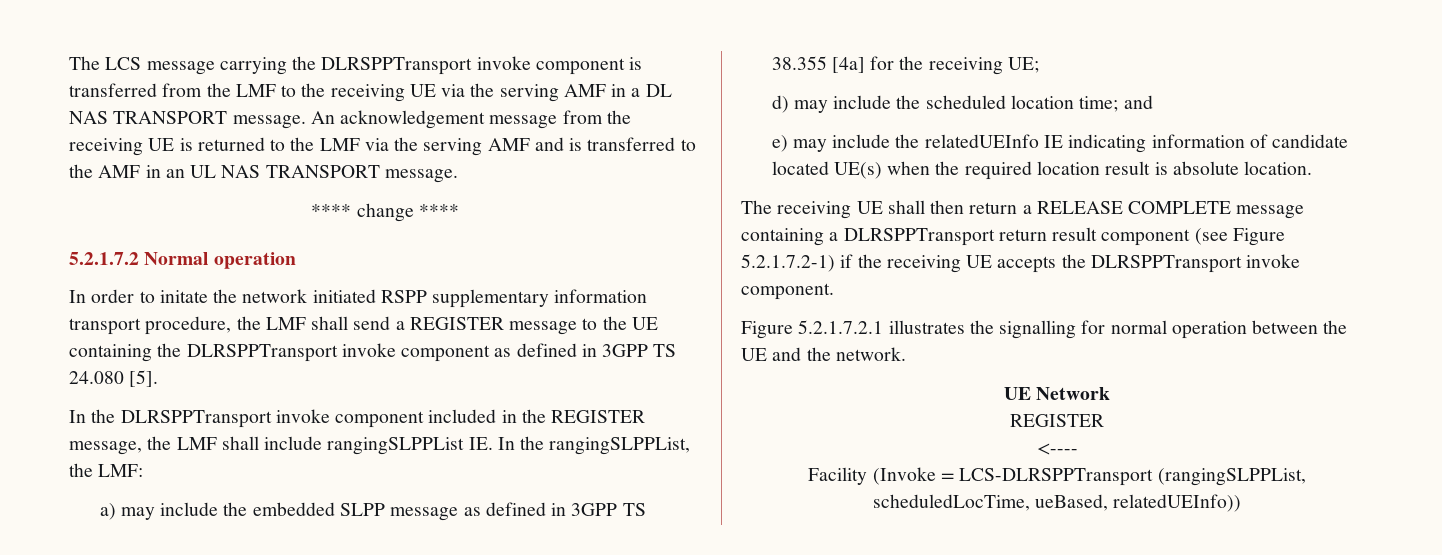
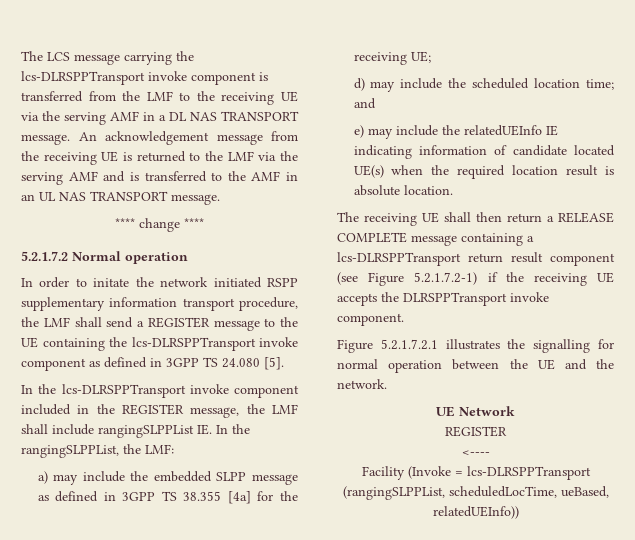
[321,57,473,75] DLRSPPTransport -> [21,71,145,85] lcs-DLRSPPTransport
[186,344,338,362] DLRSPPTransport -> [131,337,256,351] lcs-DLRSPPTransport
[120,410,272,428] DLRSPPTransport -> [61,384,186,398] lcs-DLRSPPTransport
[843,228,995,246] DLRSPPTransport -> [337,252,461,266] lcs-DLRSPPTransport
[959,468,1154,486] LCS-DLRSPPTransport -> [466,466,591,480] lcs-DLRSPPTransport

